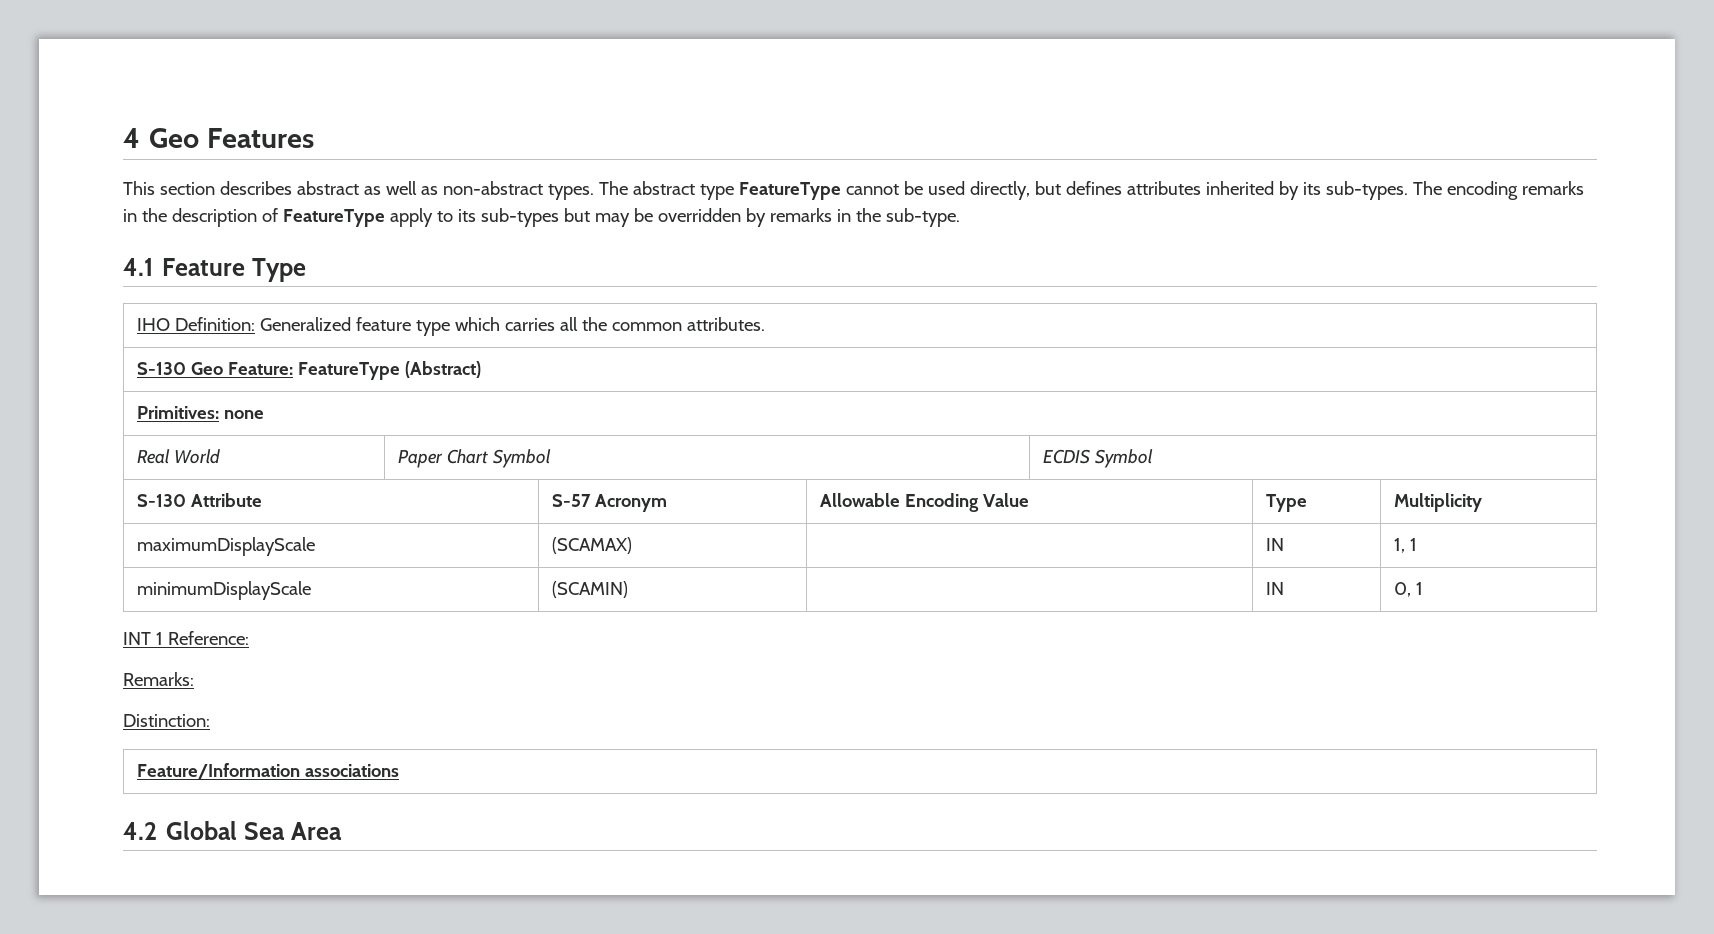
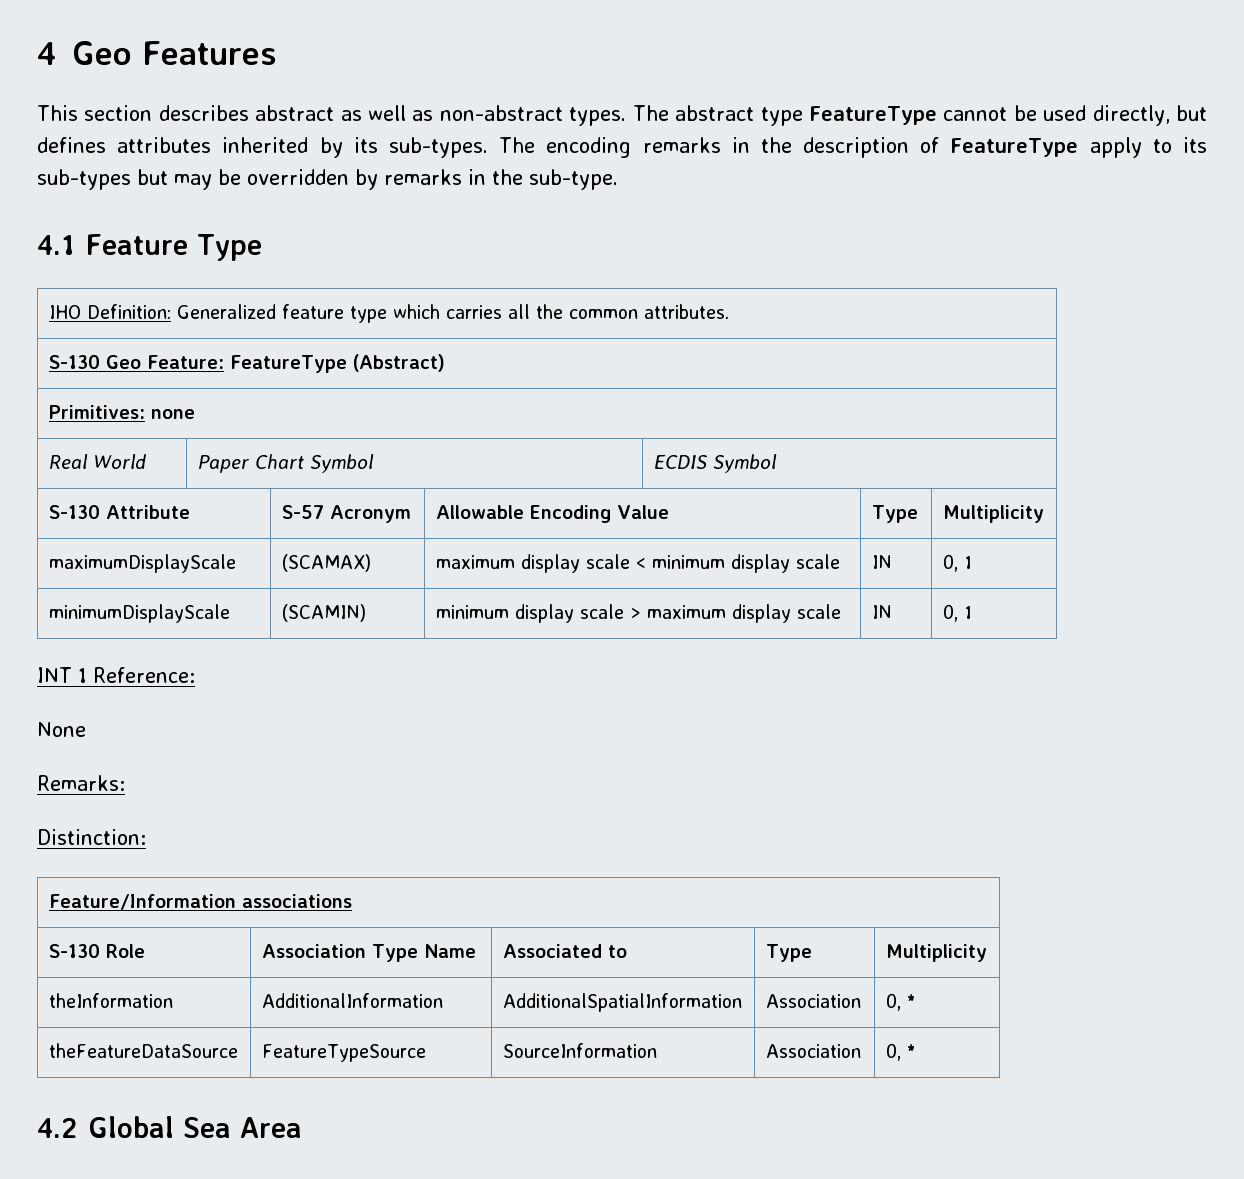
[1265,538,1284,551] [1393,538,1405,553] | IN | 1, -> [435,554,840,573] [871,555,892,569] [942,554,958,572] maximum display scale < minimum display scale | IN | 0,
(628, 589) none -> [435,604,841,623] minimum display scale > maximum display scale
(249, 638) none -> [37,722,86,737] // None
(399, 770) none -> [48,944,145,958] [261,944,476,962] [502,944,627,958] [765,944,812,962] [885,944,987,962] [48,993,173,1008] [261,993,443,1008] [502,993,742,1012] [765,994,861,1008] [885,993,916,1011] [48,1043,238,1058] [261,1044,426,1062] [502,1043,657,1058] [765,1044,861,1058] [885,1043,916,1061] // S-130 Role | Association Type Name | Associated to | Type | Multiplicity // theInformation | AdditionalInformation | AdditionalSpatialInformation | Association | 0, * // theFeatureDataSource | FeatureTypeSource | SourceInformation | Association | 0, *

